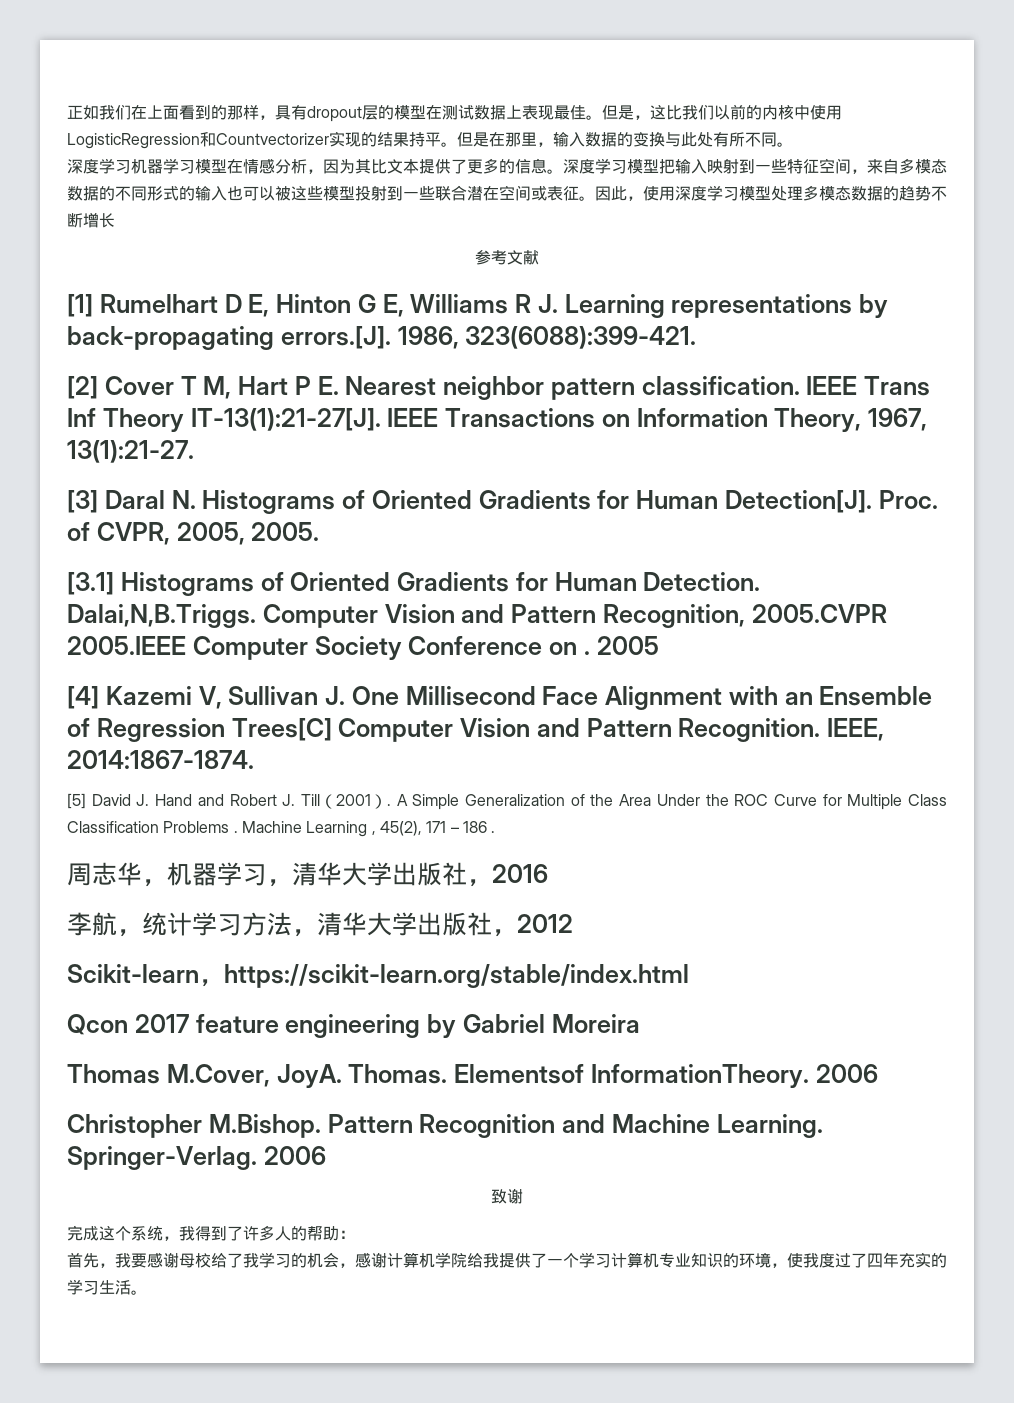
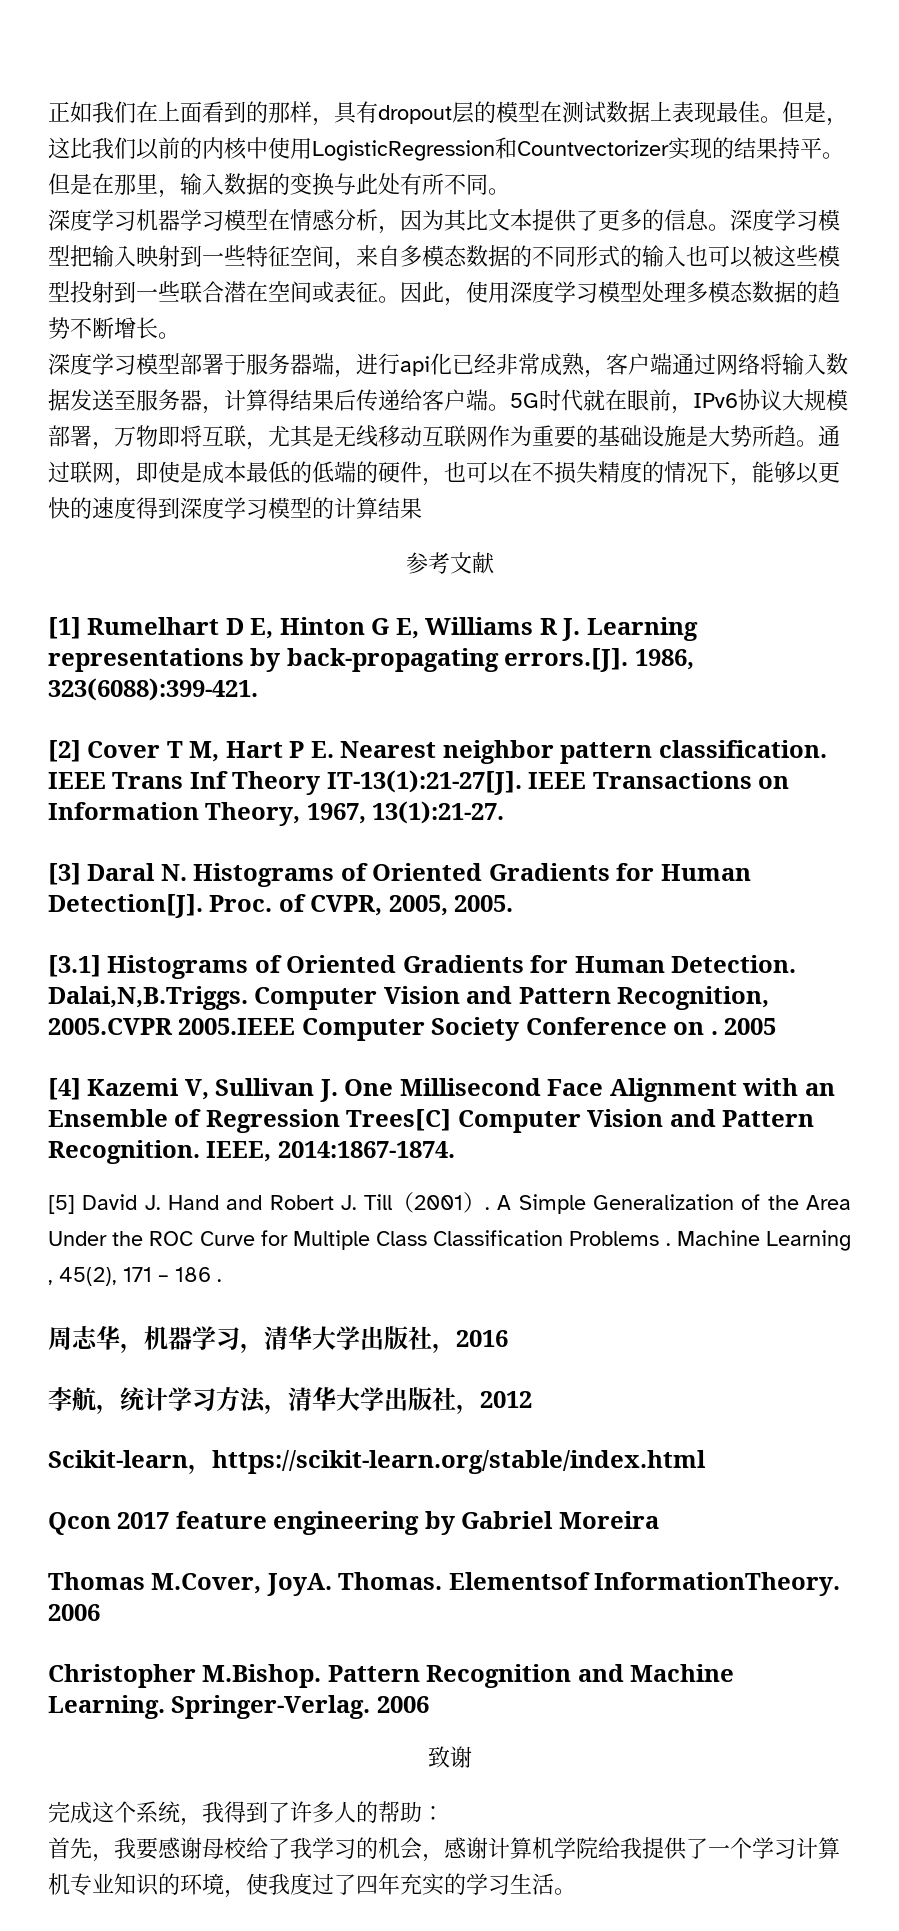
(115, 220) none -> [158,332,180,339] [48,353,848,378] [48,389,848,414] [48,425,840,450] [48,461,840,486] [48,497,422,519] 。 // 深度学习模型部署于服务器端，进行api化已经非常成熟，客户端通过网络将输入数据发送至服务器，计算得结果后传递给客户端。5G时代就在眼前，IPv6协议大规模部署，万物即将互联，尤其是无线移动互联网作为重要的基础设施是大势所趋。通过联网，即使是成本最低的低端的硬件，也可以在不损失精度的情况下，能够以更快的速度得到深度学习模型的计算结果

